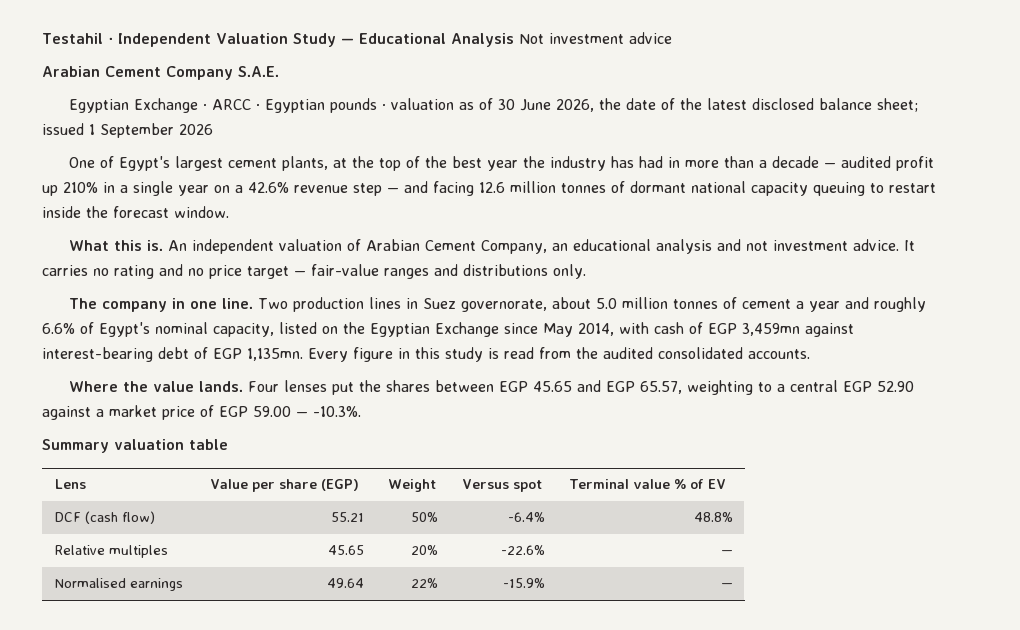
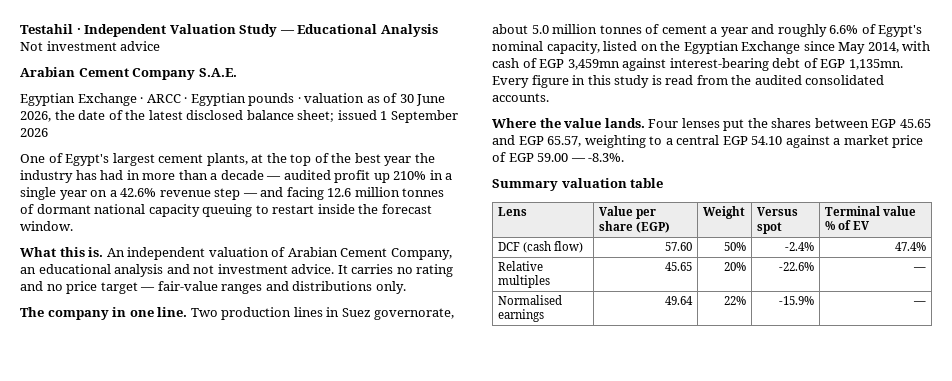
[876,381,914,392] 52.90 -> [751,136,783,145] 54.10
[313,406,361,417] -10.3%. -> [588,153,625,162] -8.3%.
[330,512,364,522] 55.21 -> [665,242,693,251] 57.60
[507,512,545,522] [693,512,733,522] -6.4% | 48.8% -> [785,242,815,251] [895,242,927,251] -2.4% | 47.4%

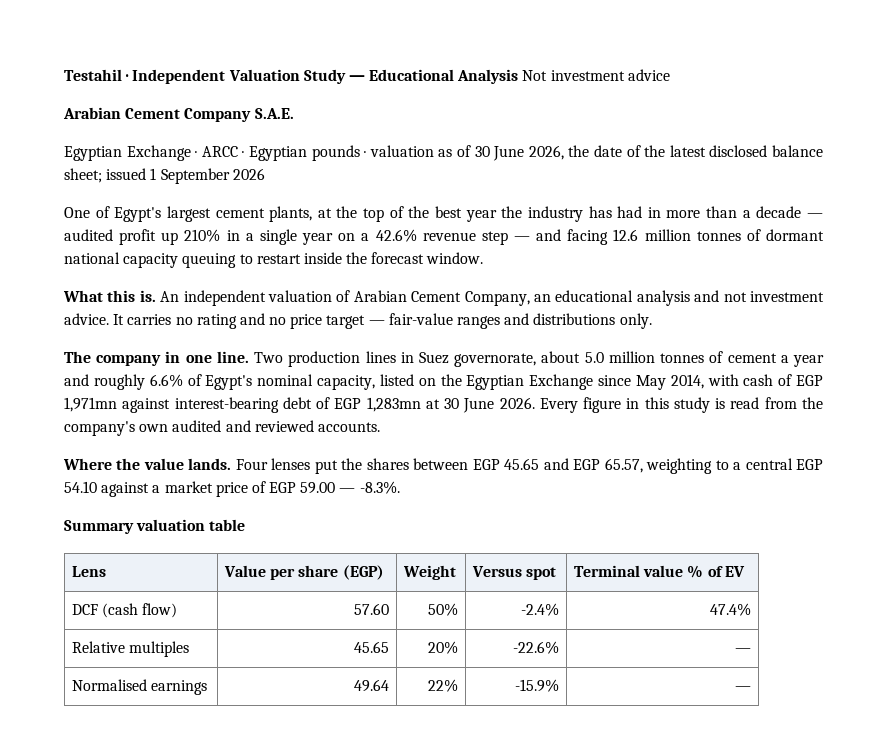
[567,59,620,70] 3,459mn -> [64,397,117,412] 1,971mn
[848,59,903,70] 1,135mn. -> [366,397,535,413] 1,283mn at 30 June 2026.
[754,75,885,85] audited consolidated -> [64,420,314,436] company's own audited and reviewed

